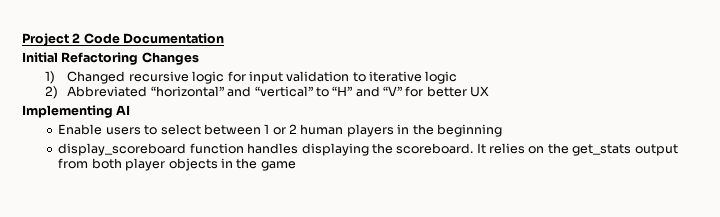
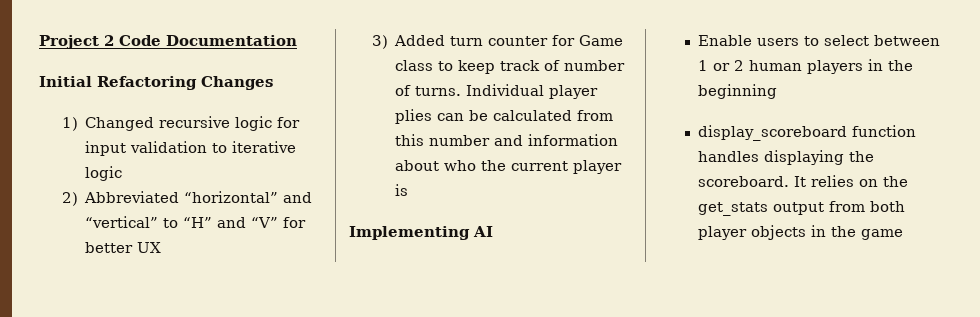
(490, 91) none -> [371,35,624,49] [395,60,626,74] [395,84,599,99] [395,109,614,124] [395,134,619,146] [395,160,623,174] [395,184,409,196] // 3) Added turn counter for Game class to keep track of number of turns. Individual player plies can be calculated from this number and information about who the current player is

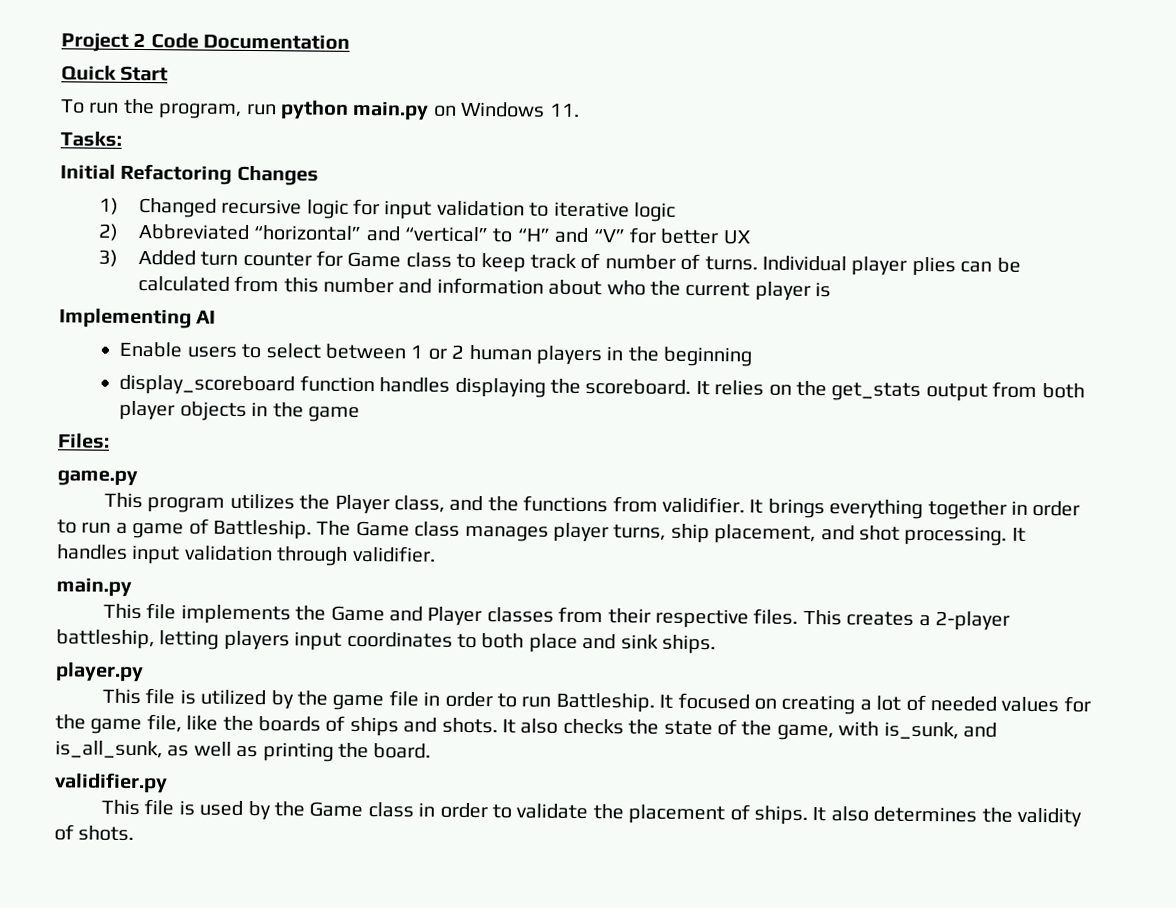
(297, 40) none -> [61,65,169,82] [61,98,580,121] [60,131,122,147] // Quick Start // To run the program, run python main.py on Windows 11. // Tasks:
(903, 234) none -> [58,433,110,449] [57,470,138,486] [103,492,1081,520] [57,518,1026,546] [57,544,436,566] [56,577,132,597] [102,603,1010,631] [56,629,716,655] [55,662,144,683] [101,688,1091,715] [55,714,997,741] [55,740,432,762] [54,772,168,794] [100,799,1082,828] [54,824,135,841] // Files: // game.py // This program utilizes the Player class, and the functions from validifier. It brings everything together in order to run a game of Battleship. The Game class manages player turns, ship placement, and shot processing. It handles input validation through validifier. // main.py // This file implements the Game and Player classes from their respective files. This creates a 2-player battleship, letting players input coordinates to both place and sink ships. // player.py // This file is utilized by the game file in order to run Battleship. It focused on creating a lot of needed values for the game file, like the boards of ships and shots. It also checks the state of the game, with is_sunk, and is_all_sunk, as well as printing the board. // validifier.py // This file is used by the Game class in order to validate the placement of ships. It also determines the validity of shots.

